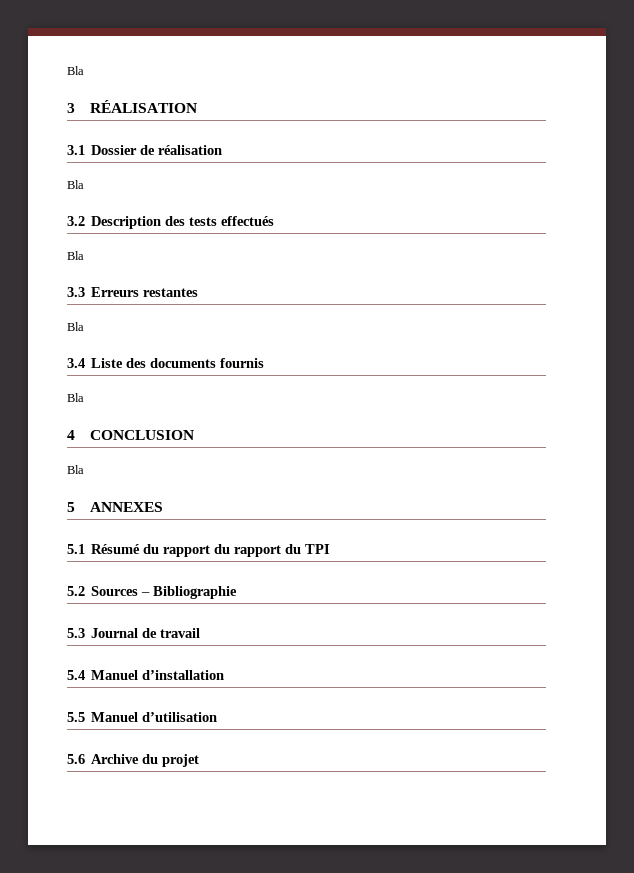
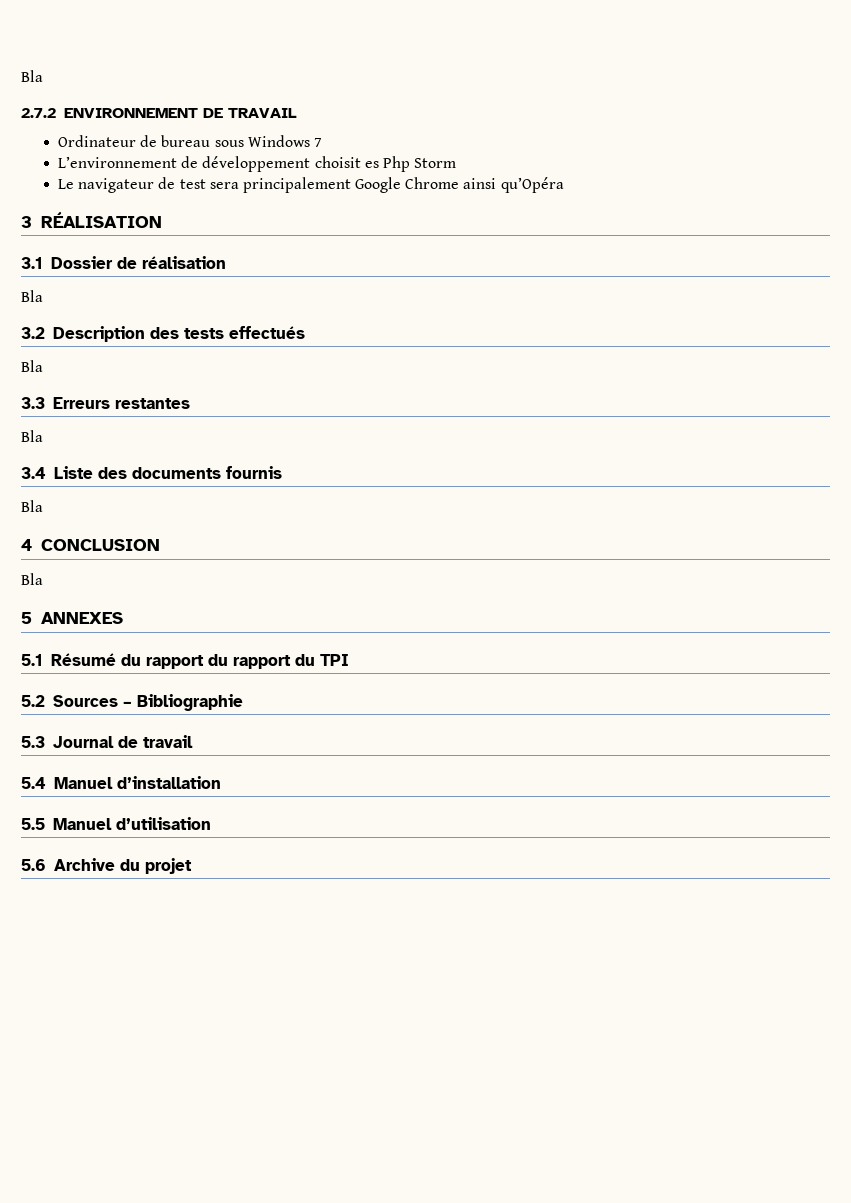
[67,66,84,75] Bla -> [21,70,43,82] [21,108,297,118] [57,135,322,147] [57,156,457,172] [57,177,564,193] Bla // 2.7.2 ENVIRONNEMENT DE TRAVAIL // Ordinateur de bureau sous Windows 7 // L’environnement de développement choisit es Php Storm // Le navigateur de test sera principalement Google Chrome ainsi qu’Opéra

